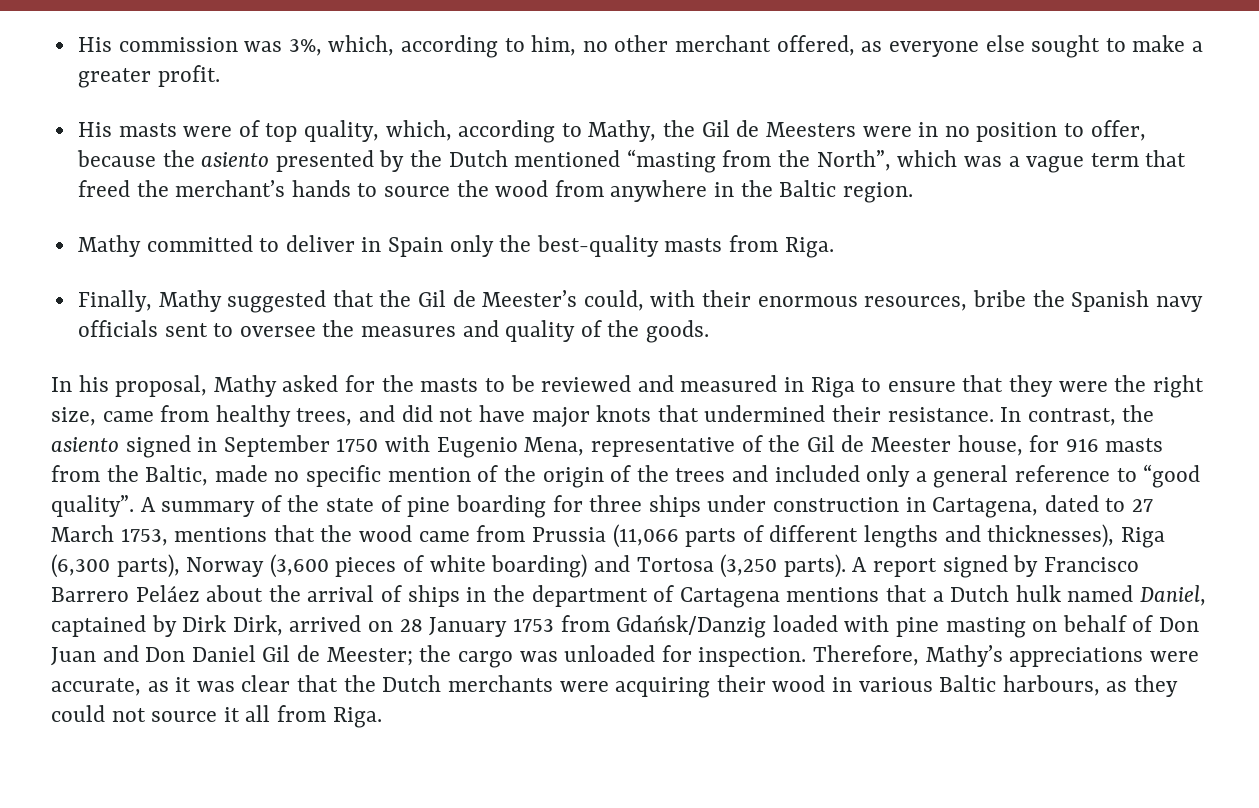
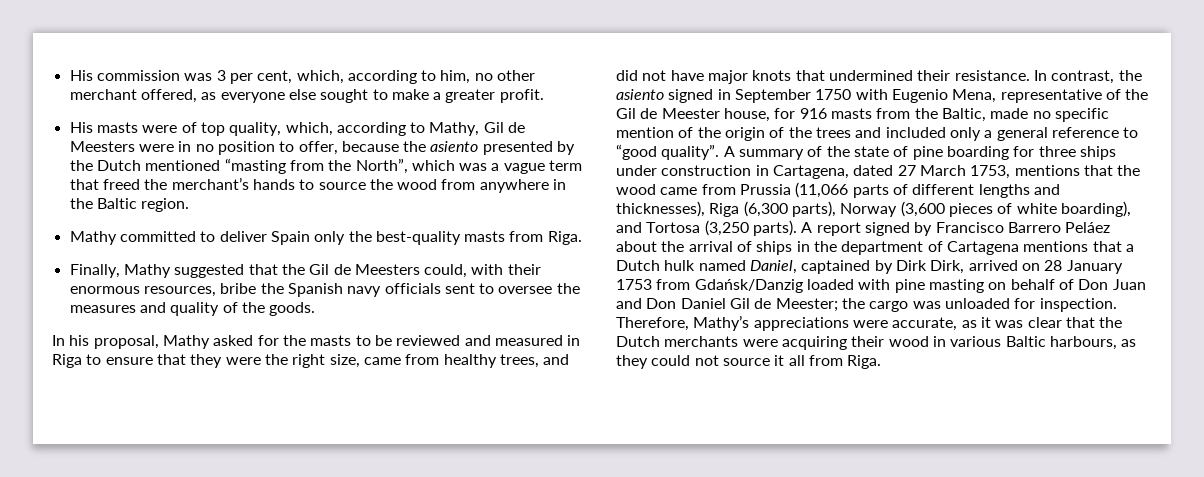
[288,39,322,56] 3%, -> [216,70,293,84] 3 per cent,
[663,120,696,137] the -> (480, 129) none
[361,237,382,252] in -> (267, 236) none
[482,290,578,307] Meester’s -> [354,264,420,275] Meesters
[1105,498,1126,512] to -> (894, 170) none
[491,554,588,578] boarding) -> [1060,201,1131,217] boarding),

